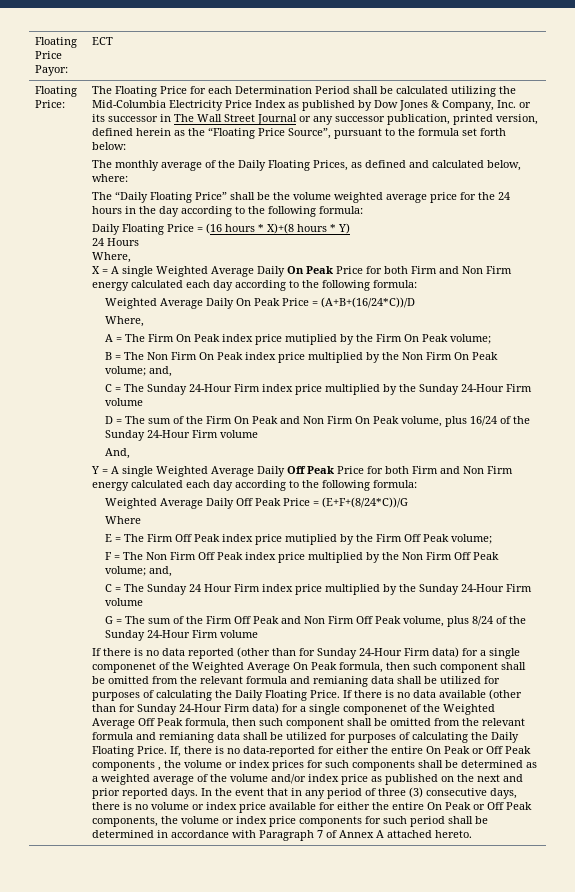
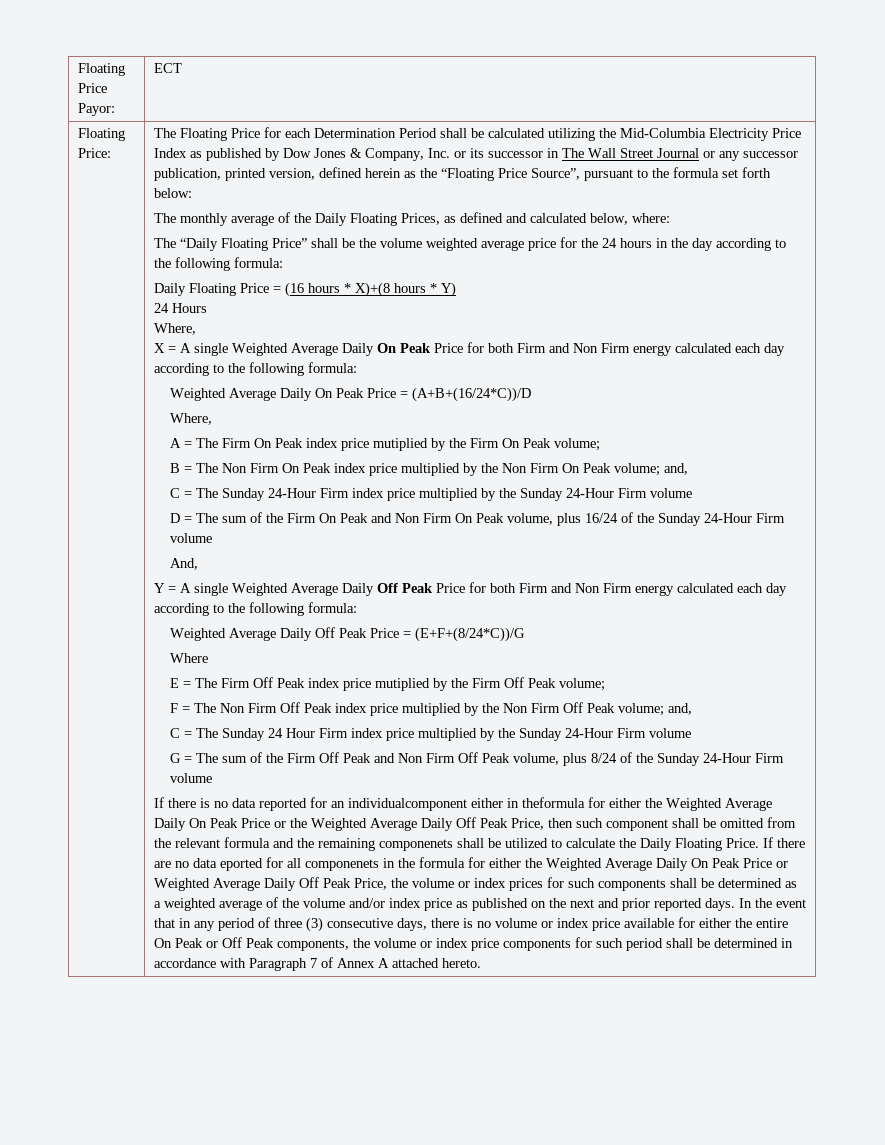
[237,647,521,659] [92,662,384,673] (other than for Sunday 24-Hour Firm data) for a single componenet of the Weighted Average On Peak formula, -> [309,797,772,811] [153,817,544,831] for an individualcomponent either in theformula for either the Weighted Average Daily On Peak Price or the Weighted Average Daily Off Peak Price,
[313,676,501,687] [92,690,213,701] remianing data shall be utilized for purposes of calculating -> [296,838,615,851] the remaining componenets shall be utilized to calculate
[385,689,523,700] [92,703,496,715] [92,718,526,729] [92,732,520,743] [92,746,532,757] [92,760,162,771] is no data available (other than for Sunday 24-Hour Firm data) for a single componenet of the Weighted Average Off Peak formula, then such component shall be omitted from the relevant formula and remianing data shall be utilized for purposes of calculating the Daily Floating Price. If, there is no data-reported for either the entire On Peak or Off Peak components , -> [153,857,788,871] [153,877,387,891] are no data eported for all componenets in the formula for either the Weighted Average Daily On Peak Price or Weighted Average Daily Off Peak Price,

